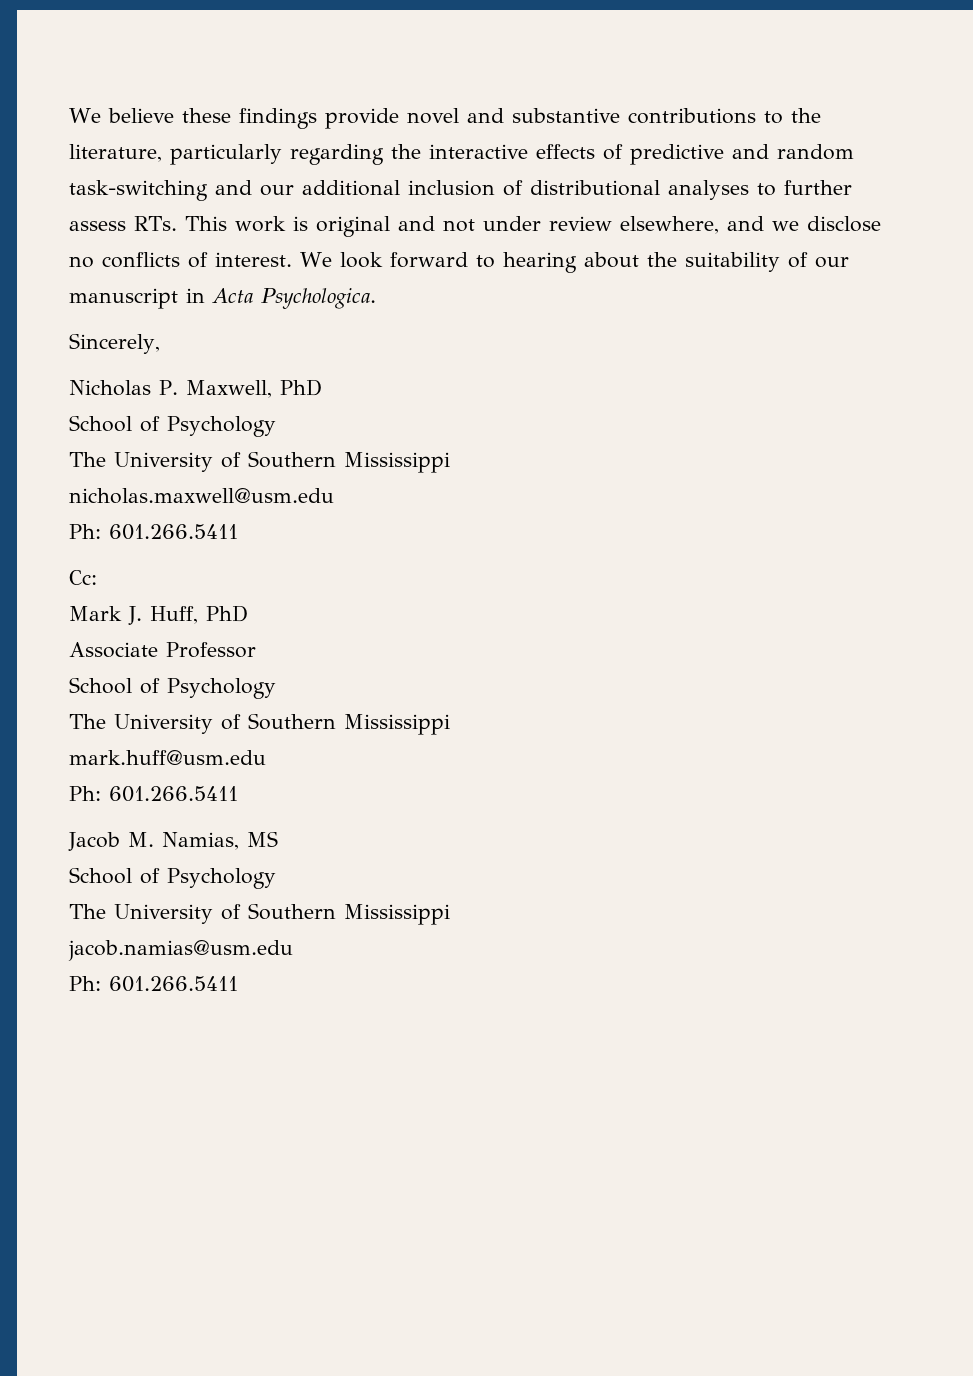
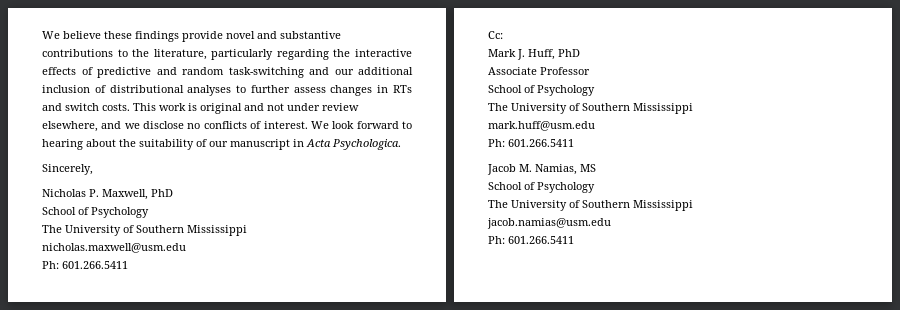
[134,216,177,231] RTs. -> [330,85,412,96] [42,103,130,111] changes in RTs and switch costs.

